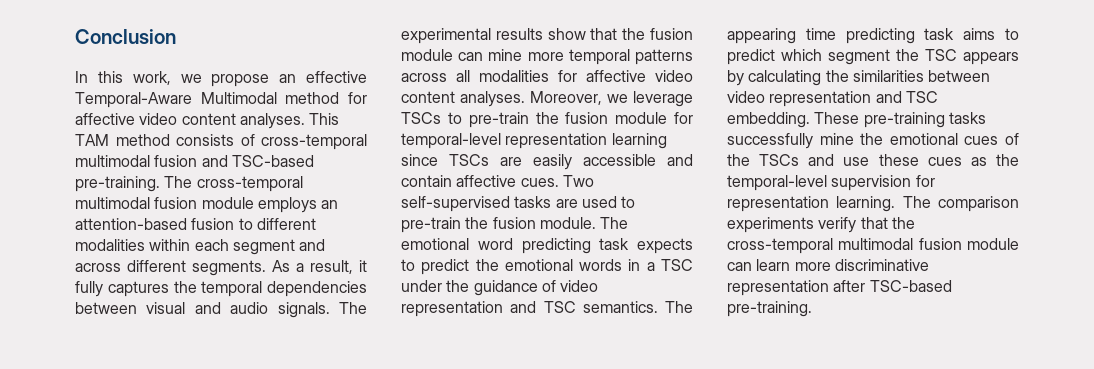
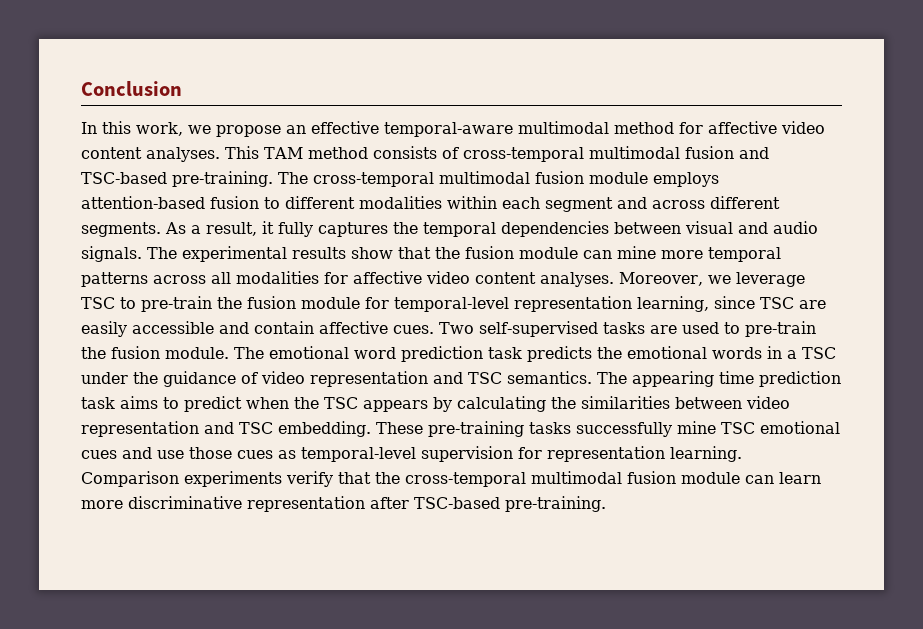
[75,92,277,108] Temporal-Aware Multimodal -> [384,121,609,137] temporal-aware multimodal
[321,200,339,209] an -> (719, 179) none
[401,112,441,124] TSCs -> [81,297,115,309] TSC
[611,133,667,149] [401,154,489,166] learning since TSCs -> [637,296,794,312] learning, since TSC
[521,238,693,254] [401,259,470,275] predicting task expects to predict -> [401,346,592,362] prediction task predicts
[845,28,915,44] predicting -> [759,371,841,387] prediction
[781,49,890,65] which segment -> [246,397,289,409] when
[860,133,884,145] the -> [721,422,755,434] TSC
[1005,133,1019,145] [727,154,800,166] of the TSCs -> (117, 454) none
[878,154,919,166] these -> [189,447,232,459] those
[996,154,1019,166] the -> (296, 454) none
[902,196,1019,212] The comparison -> [81,471,179,487] Comparison

